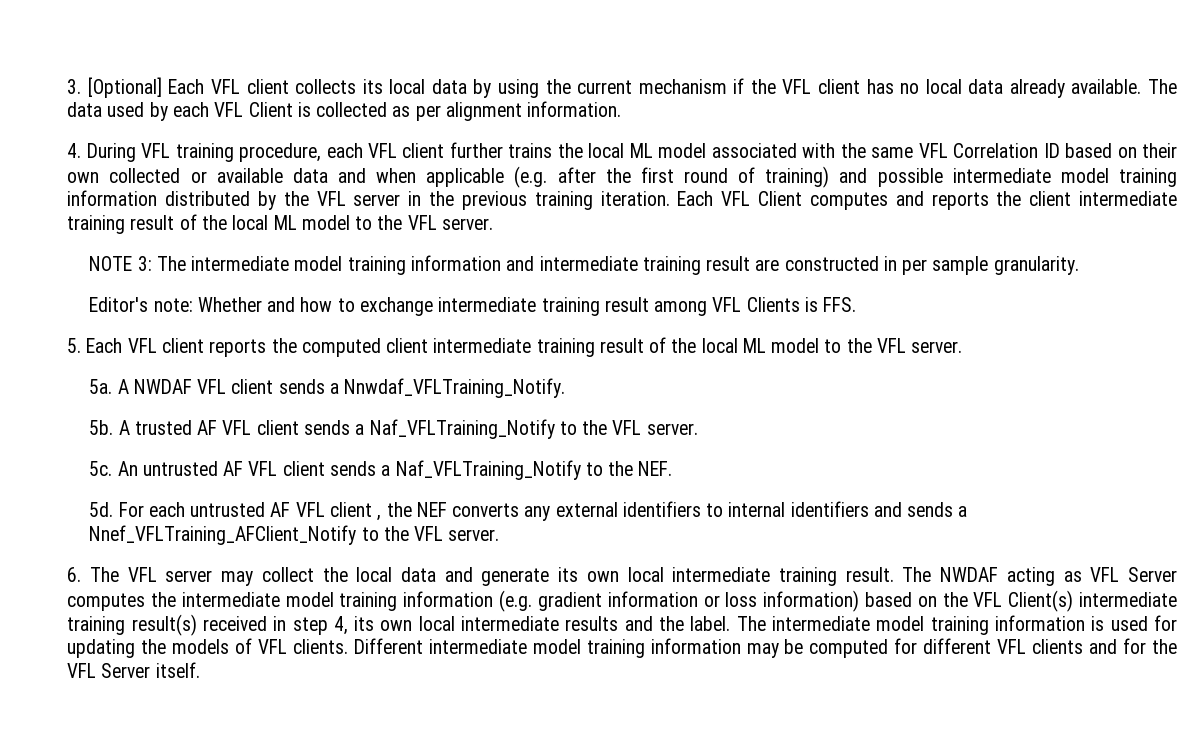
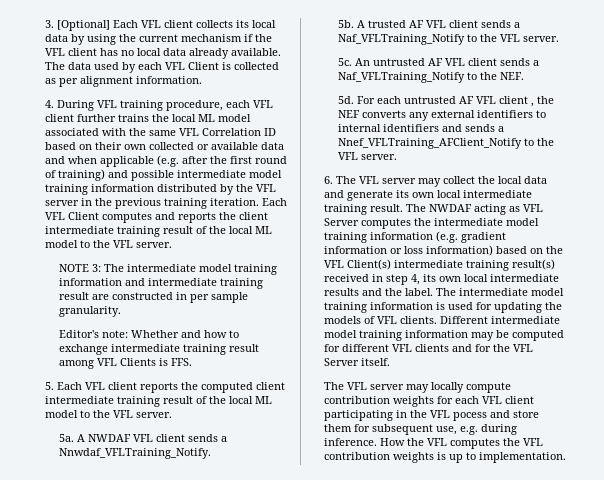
(200, 670) none -> [323,382,511,393] [323,396,534,407] [323,410,539,421] [323,424,517,435] [323,438,543,449] [323,452,566,463] // The VFL server may locally compute contribution weights for each VFL client participating in the VFL pocess and store them for subsequent use, e.g. during inference. How the VFL computes the VFL contribution weights is up to implementation.

